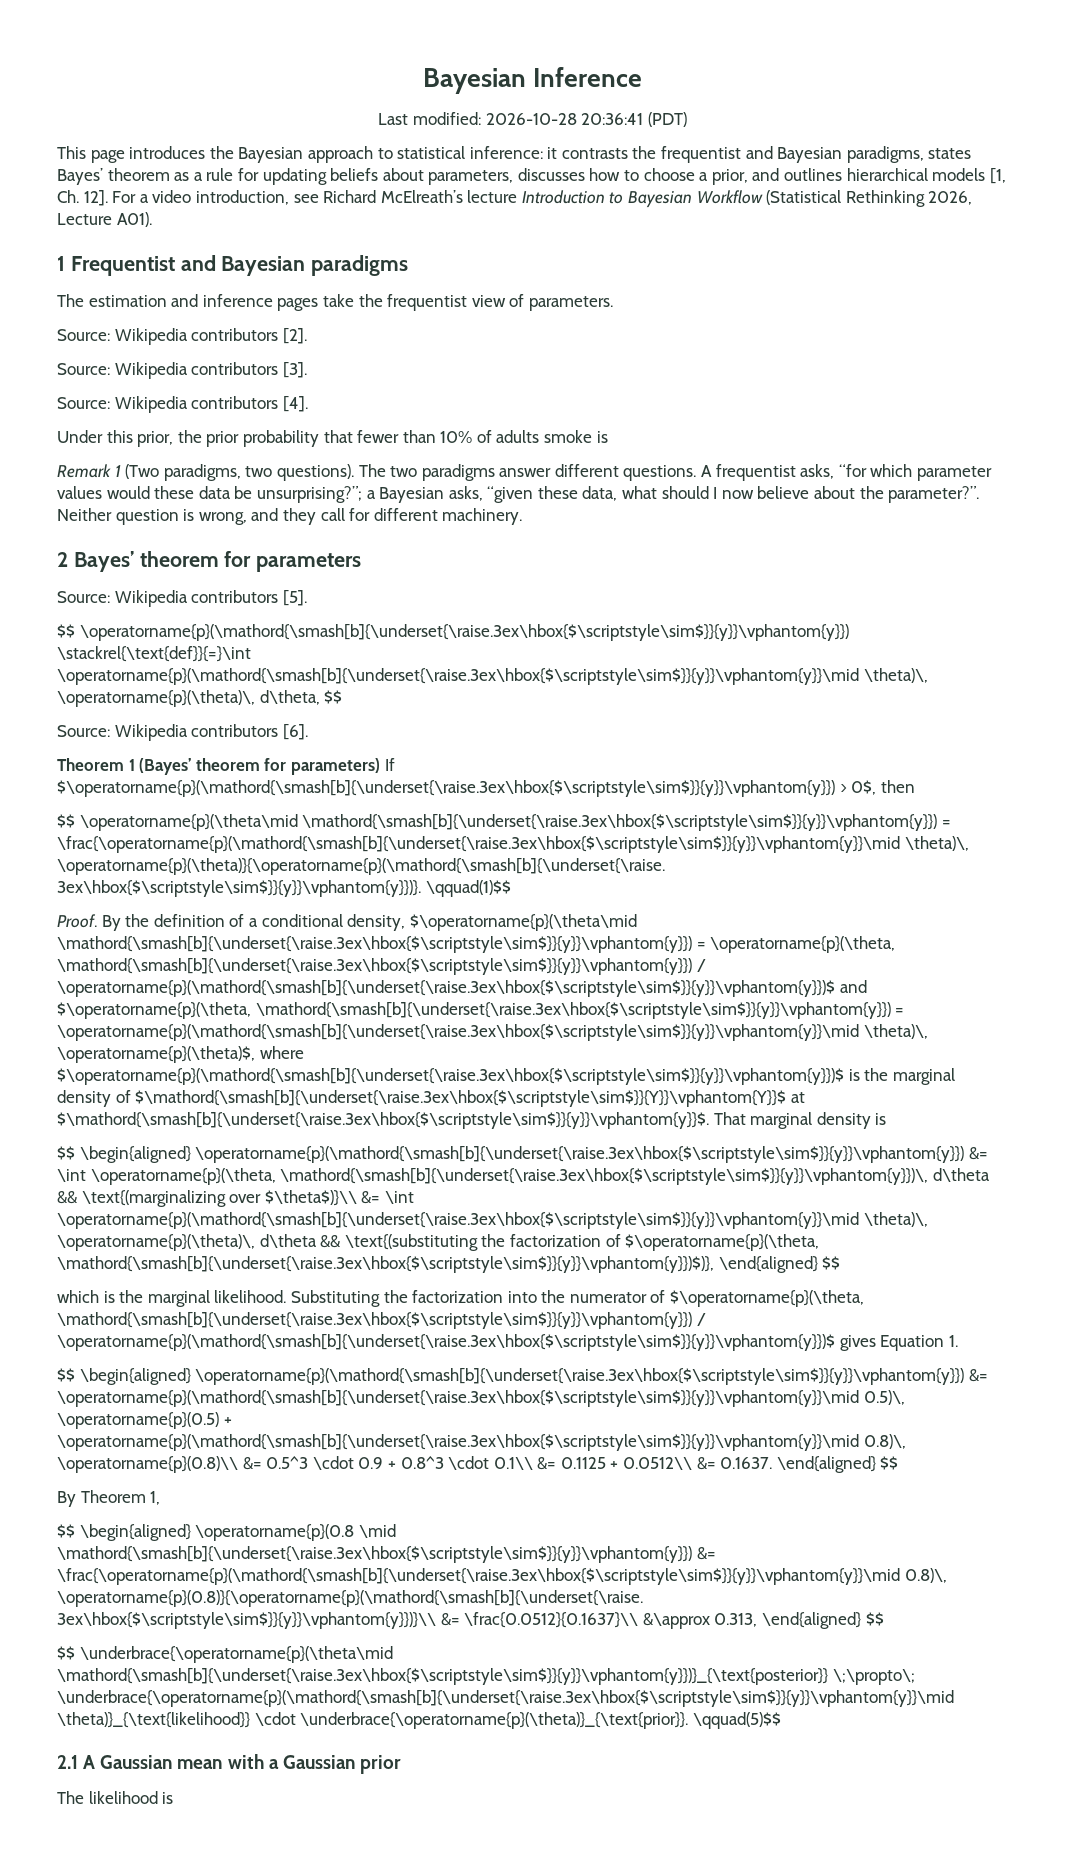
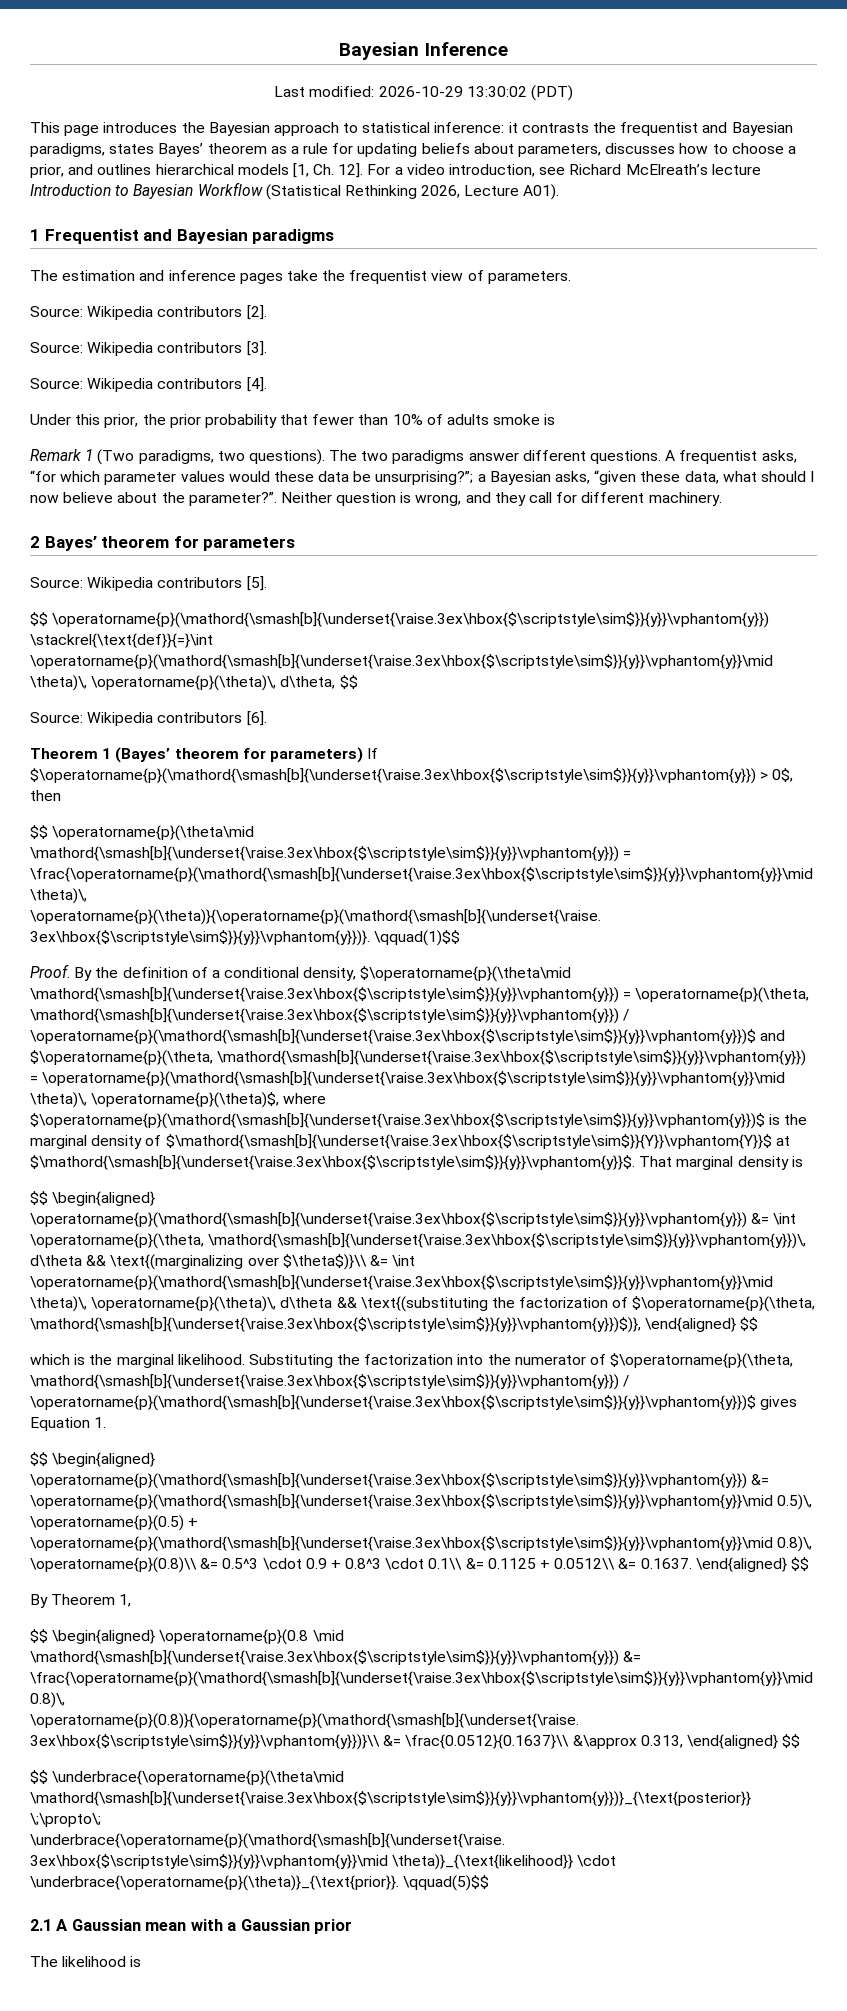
[485,113,644,125] 2026-10-28 20:36:41 -> [378,86,527,97] 2026-10-29 13:30:02

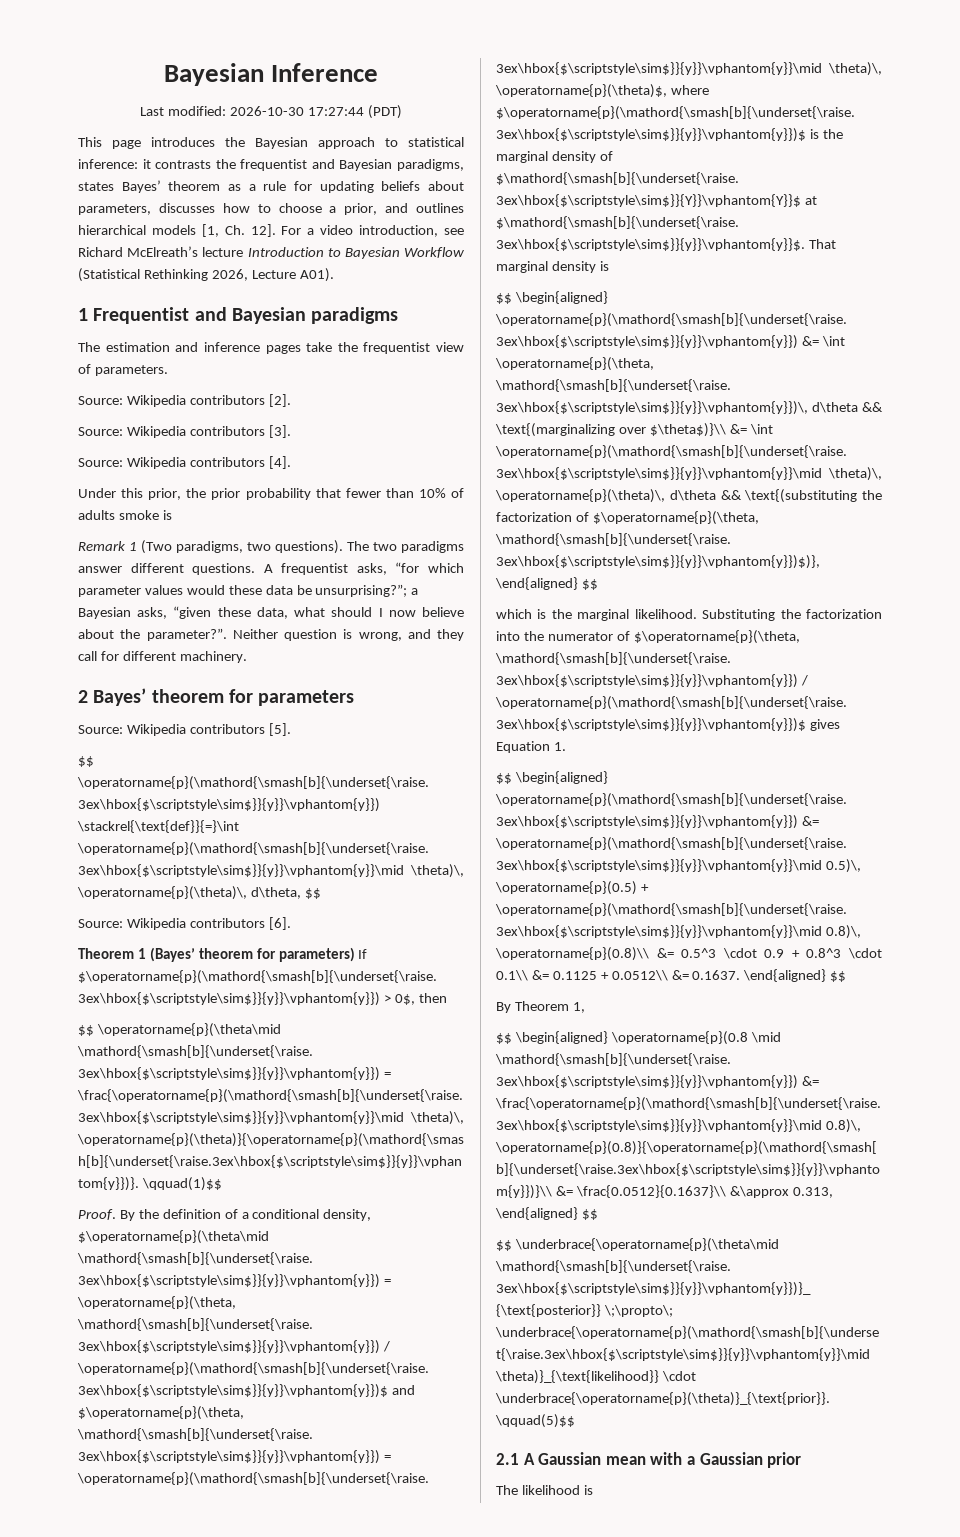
[378,86,527,97] 2026-10-29 13:30:02 -> [229,106,364,116] 2026-10-30 17:27:44

